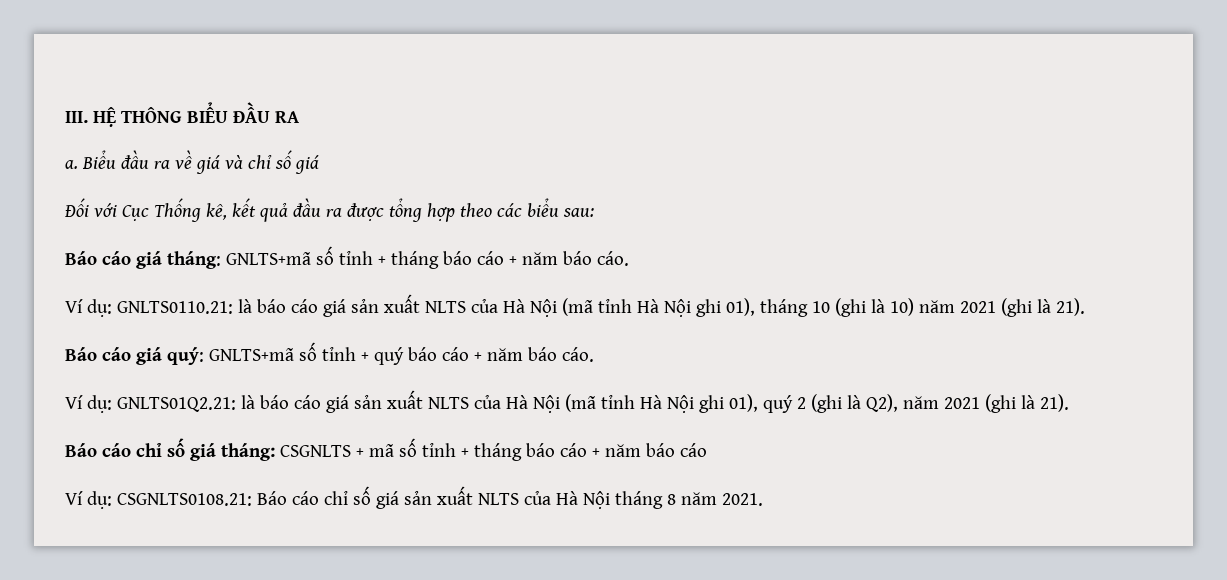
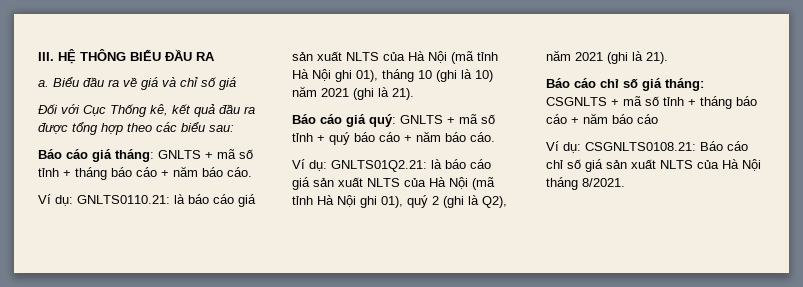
[225,252,311,265] GNLTS+mã -> [158,149,236,159] GNLTS + mã
[208,348,294,361] GNLTS+mã -> [400,114,478,124] GNLTS + mã
[666,492,763,506] 8 năm 2021. -> [582,178,625,187] 8/2021.

